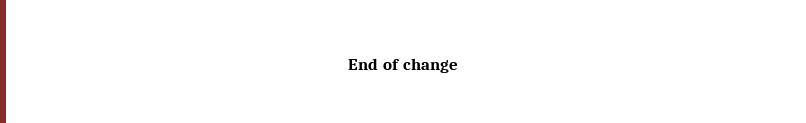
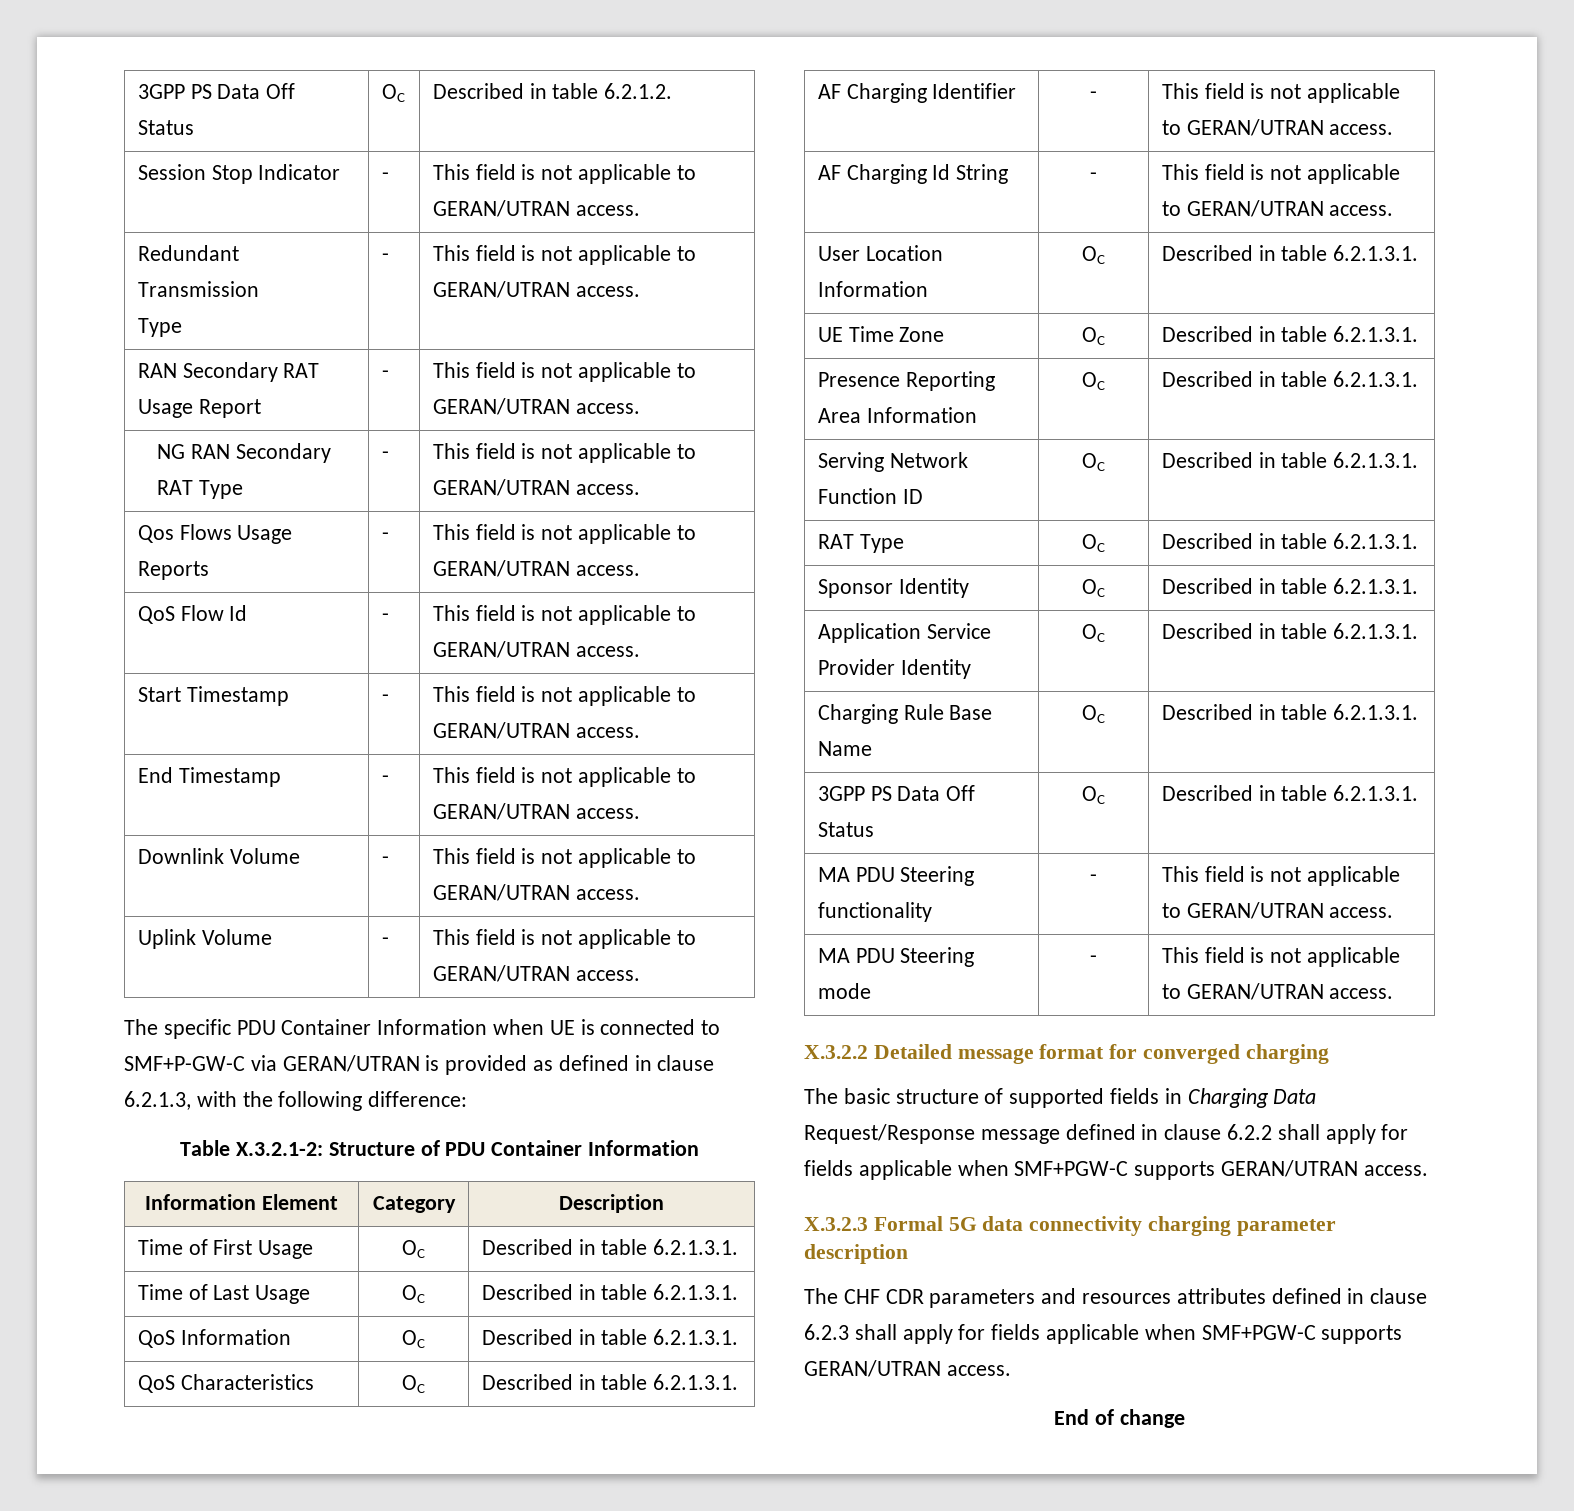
(348, 64) none -> [137,83,296,99] [137,120,194,135] [381,84,405,102] [432,83,673,99] [137,164,341,184] [381,172,389,180] [432,164,696,184] [432,200,640,217] [137,245,239,261] [137,281,259,297] [137,318,182,337] [381,253,389,261] [432,245,696,265] [432,281,640,298] [137,362,320,382] [137,399,261,418] [381,370,389,378] [432,362,696,382] [432,398,640,415] [157,443,331,463] [157,480,243,499] [381,451,389,459] [432,443,696,463] [432,479,640,496] [137,524,293,544] [137,561,209,580] [381,532,389,540] [432,524,696,544] [432,560,640,577] [137,605,248,624] [381,613,389,621] [432,605,696,625] [432,641,640,658] [137,686,289,706] [381,694,389,702] [432,686,696,706] [432,722,640,739] [137,767,281,787] [381,775,389,783] [432,767,696,787] [432,803,640,820] [137,848,300,864] [381,856,389,864] [432,848,696,868] [432,884,640,901] [137,929,272,949] [381,937,389,945] [432,929,696,949] [432,965,640,982] [124,1019,721,1039] [124,1055,715,1075] [124,1091,468,1111] [180,1140,699,1156] [145,1194,338,1210] [372,1196,456,1213] [559,1194,664,1213] [137,1239,314,1259] [402,1240,425,1258] [481,1239,739,1255] [137,1284,311,1304] [402,1285,425,1303] [481,1284,739,1300] [137,1329,291,1348] [402,1330,425,1348] [481,1329,739,1345] [137,1374,314,1393] [402,1375,425,1393] [481,1374,739,1390] [817,83,1017,103] [1090,91,1097,99] [1161,83,1400,103] [1161,119,1394,136] [817,164,1009,184] [1090,172,1097,180] [1161,164,1400,184] [1161,200,1394,217] [817,245,943,261] [817,281,928,297] [1082,246,1105,264] [1161,245,1419,261] [817,326,945,342] [1082,327,1105,345] [1161,326,1419,342] [817,371,995,391] [817,407,977,423] [1082,372,1105,390] [1161,371,1419,387] [817,452,968,472] [817,488,923,504] [1082,453,1105,471] [1161,452,1419,468] [817,534,904,553] [1082,534,1105,552] [1161,533,1419,549] [817,578,969,598] [1082,579,1105,597] [1161,578,1419,594] [817,623,991,643] [817,659,971,679] [1082,624,1105,642] [1161,623,1419,639] [817,704,993,724] [817,741,872,756] [1082,705,1105,723] [1161,704,1419,720] [817,785,976,801] [817,822,874,837] [1082,786,1105,804] [1161,785,1419,801] [817,866,975,886] [817,902,932,922] [1090,874,1097,882] [1161,866,1400,886] [1161,902,1394,919] [817,947,975,967] [817,983,871,999] [1090,955,1097,963] [1161,947,1400,967] [1161,983,1394,1000] [804,1044,1329,1064] [804,1088,1317,1108] [804,1124,1409,1144] [804,1160,1428,1180] [804,1216,1336,1236] [804,1244,908,1264] [804,1288,1428,1308] [804,1324,1403,1344] [804,1360,1011,1377] 3GPP PS Data Off Status | OC | Described in table 6.2.1.2. // Session Stop Indicator | - | This field is not applicable to GERAN/UTRAN access. // Redundant Transmission // Type | - | This field is not applicable to GERAN/UTRAN access. // RAN Secondary RAT Usage Report | - | This field is not applicable to GERAN/UTRAN access. // NG RAN Secondary RAT Type | - | This field is not applicable to GERAN/UTRAN access. // Qos Flows Usage Reports | - | This field is not applicable to GERAN/UTRAN access. // QoS Flow Id | - | This field is not applicable to GERAN/UTRAN access. // Start Timestamp | - | This field is not applicable to GERAN/UTRAN access. // End Timestamp | - | This field is not applicable to GERAN/UTRAN access. // Downlink Volume | - | This field is not applicable to GERAN/UTRAN access. // Uplink Volume | - | This field is not applicable to GERAN/UTRAN access. // The specific PDU Container Information when UE is connected to SMF+P-GW-C via GERAN/UTRAN is provided as defined in clause 6.2.1.3, with the following difference: // Table X.3.2.1-2: Structure of PDU Container Information // Information Element | Category | Description // Time of First Usage | OC | Described in table 6.2.1.3.1. // Time of Last Usage | OC | Described in table 6.2.1.3.1. // QoS Information | OC | Described in table 6.2.1.3.1. // QoS Characteristics | OC | Described in table 6.2.1.3.1. // AF Charging Identifier | - | This field is not applicable to GERAN/UTRAN access. // AF Charging Id String | - | This field is not applicable to GERAN/UTRAN access. // User Location Information | OC | Described in table 6.2.1.3.1. // UE Time Zone | OC | Described in table 6.2.1.3.1. // Presence Reporting Area Information | OC | Described in table 6.2.1.3.1. // Serving Network Function ID | OC | Described in table 6.2.1.3.1. // RAT Type | OC | Described in table 6.2.1.3.1. // Sponsor Identity | OC | Described in table 6.2.1.3.1. // Application Service Provider Identity | OC | Described in table 6.2.1.3.1. // Charging Rule Base Name | OC | Described in table 6.2.1.3.1. // 3GPP PS Data Off Status | OC | Described in table 6.2.1.3.1. // MA PDU Steering functionality | - | This field is not applicable to GERAN/UTRAN access. // MA PDU Steering mode | - | This field is not applicable to GERAN/UTRAN access. // X.3.2.2 Detailed message format for converged charging // The basic structure of supported fields in Charging Data Request/Response message defined in clause 6.2.2 shall apply for fields applicable when SMF+PGW-C supports GERAN/UTRAN access. // X.3.2.3 Formal 5G data connectivity charging parameter description // The CHF CDR parameters and resources attributes defined in clause 6.2.3 shall apply for fields applicable when SMF+PGW-C supports GERAN/UTRAN access. //

